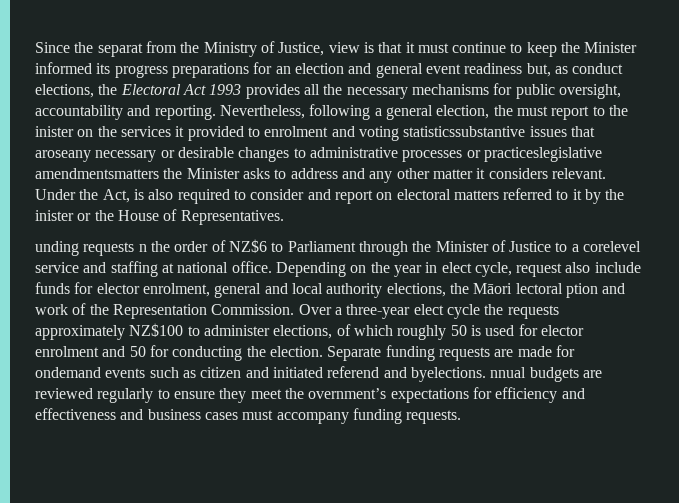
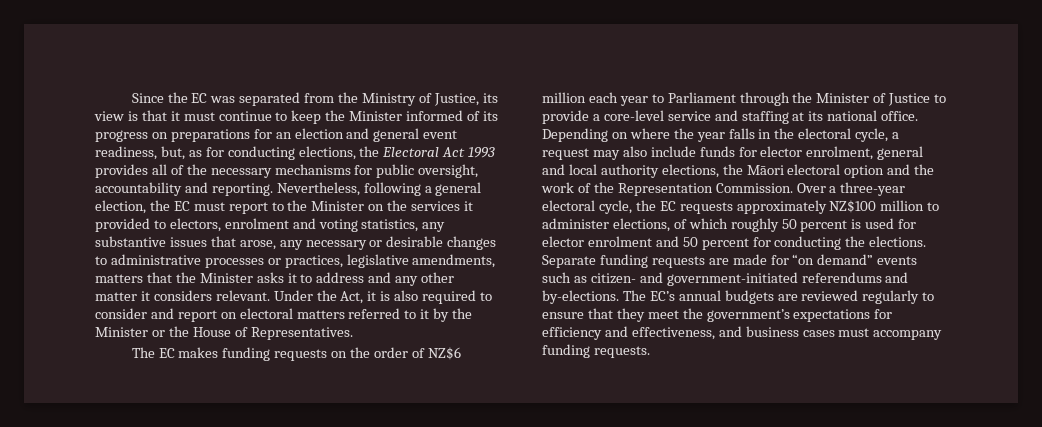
[97,43,143,57] separat -> [191,92,301,106] EC was separated
(325, 49) none -> [482,93,498,103] its
(92, 68) none -> [467,111,481,121] of
(168, 71) none -> [151,132,168,139] on
[464,63,523,74] readiness -> [95,146,157,160] readiness,
[572,63,624,74] conduct -> [205,146,295,160] for conducting
(320, 89) none -> [170,165,184,175] of
(513, 110) none -> [173,201,190,211] EC
[35,126,74,137] inister -> [311,201,365,211] Minister
(260, 132) none -> [169,218,221,232] electors,
[403,126,595,137] [35,150,91,162] statisticssubstantive issues that aroseany -> [361,219,446,232] [95,236,303,250] statistics, any substantive issues that arose, any
[483,147,602,162] [35,168,159,179] practiceslegislative amendmentsmatters -> [284,254,496,268] [95,272,172,283] practices, legislative amendments, matters that
(270, 173) none -> [287,273,297,283] it
(130, 196) none -> [367,291,377,301] it
[35,210,74,221] inister -> [95,327,148,337] Minister
[35,241,147,256] unding requests n -> [131,347,348,361] The EC makes funding requests on
(267, 246) none -> [542,92,648,106] million each year
[571,241,642,252] a corelevel -> [542,110,664,124] provide a core-level
(174, 268) none -> [808,111,824,121] its
(367, 269) none -> [629,128,670,139] where
[425,262,563,277] in elect cycle, request -> [728,128,900,142] [542,148,620,160] falls in the electoral cycle, a request may
[515,283,626,298] lectoral ption and -> [787,164,935,178] electoral option and the
[413,304,504,319] elect cycle the -> [542,200,676,214] electoral cycle, the EC
(184, 330) none -> [880,200,925,211] million
(467, 330) none -> [800,220,848,232] percent
(146, 351) none -> [701,238,749,250] percent
[269,346,323,357] election. -> [869,236,927,247] elections.
[35,367,101,378] ondemand -> [792,254,874,265] “on demand”
[200,366,527,382] citizen and initiated referend and byelections. nnual -> [590,272,909,286] [542,290,721,304] citizen- and government-initiated referendums and by-elections. The EC’s annual
(215, 395) none -> [587,308,613,319] that
[308,388,387,399] overnment’s -> [706,309,790,322] government’s
[35,408,116,420] effectiveness -> [631,327,715,340] effectiveness,

